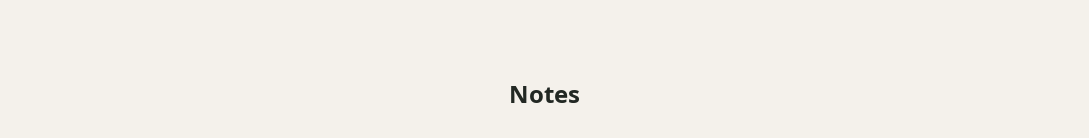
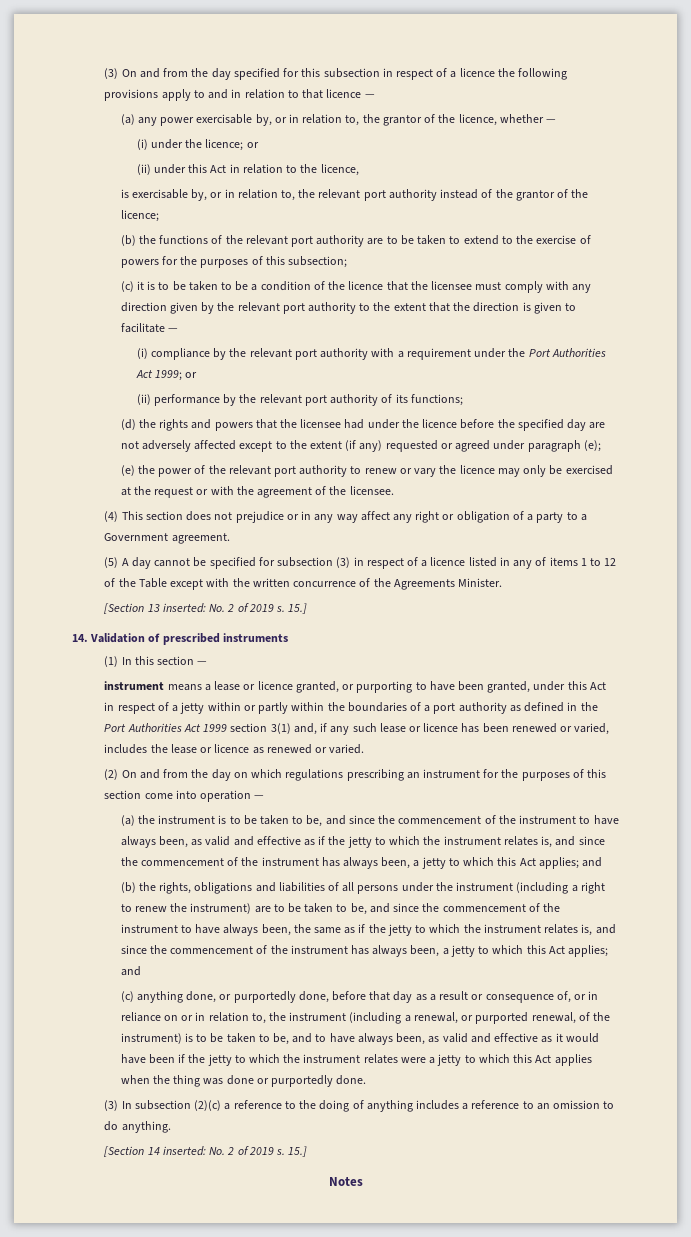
(509, 94) none -> [104,68,568,80] [104,89,375,101] [120,114,557,126] [136,139,259,151] [136,164,359,176] [120,189,589,201] [120,210,159,222] [120,235,591,247] [120,256,347,268] [120,281,592,293] [120,302,577,314] [120,323,178,333] [136,348,606,360] [135,370,198,381] [136,394,463,406] [120,419,606,431] [120,440,601,452] [120,465,613,477] [120,486,394,498] [104,511,587,523] [104,533,230,544] [104,557,617,569] [104,578,503,590] [104,603,308,614] [72,633,288,645] [104,656,208,667] [104,681,606,693] [104,702,598,714] [104,723,610,735] [104,744,365,754] [104,769,607,781] [104,790,265,802] [120,815,619,827] [120,836,605,848] [120,857,603,869] [120,882,605,894] [120,903,561,915] [120,924,616,936] [120,945,609,957] [120,966,141,976] [120,991,599,1003] [120,1012,611,1024] [120,1033,599,1045] [120,1054,592,1066] [120,1075,367,1087] [104,1100,615,1112] [104,1121,171,1133] [104,1146,308,1157] (3) On and from the day specified for this subsection in respect of a licence the following provisions apply to and in relation to that licence — // (a) any power exercisable by, or in relation to, the grantor of the licence, whether — // (i) under the licence; or // (ii) under this Act in relation to the licence, // is exercisable by, or in relation to, the relevant port authority instead of the grantor of the licence; // (b) the functions of the relevant port authority are to be taken to extend to the exercise of powers for the purposes of this subsection; // (c) it is to be taken to be a condition of the licence that the licensee must comply with any direction given by the relevant port authority to the extent that the direction is given to facilitate — // (i) compliance by the relevant port authority with a requirement under the Port Authorities Act 1999; or // (ii) performance by the relevant port authority of its functions; // (d) the rights and powers that the licensee had under the licence before the specified day are not adversely affected except to the extent (if any) requested or agreed under paragraph (e); // (e) the power of the relevant port authority to renew or vary the licence may only be exercised at the request or with the agreement of the licensee. // (4) This section does not prejudice or in any way affect any right or obligation of a party to a Government agreement. // (5) A day cannot be specified for subsection (3) in respect of a licence listed in any of items 1 to 12 of the Table except with the written concurrence of the Agreements Minister. // [Section 13 inserted: No. 2 of 2019 s. 15.] // 14. Validation of prescribed instruments // (1) In this section — // instrument means a lease or licence granted, or purporting to have been granted, under this Act in respect of a jetty within or partly within the boundaries of a port authority as defined in the Port Authorities Act 1999 section 3(1) and, if any such lease or licence has been renewed or varied, includes the lease or licence as renewed or varied. // (2) On and from the day on which regulations prescribing an instrument for the purposes of this section come into operation — // (a) the instrument is to be taken to be, and since the commencement of the instrument to have always been, as valid and effective as if the jetty to which the instrument relates is, and since the commencement of the instrument has always been, a jetty to which this Act applies; and // (b) the rights, obligations and liabilities of all persons under the instrument (including a right to renew the instrument) are to be taken to be, and since the commencement of the instrument to have always been, the same as if the jetty to which the instrument relates is, and since the commencement of the instrument has always been, a jetty to which this Act applies; and // (c) anything done, or purportedly done, before that day as a result or consequence of, or in reliance on or in relation to, the instrument (including a renewal, or purported renewal, of the instrument) is to be taken to be, and to have always been, as valid and effective as it would have been if the jetty to which the instrument relates were a jetty to which this Act applies when the thing was done or purportedly done. // (3) In subsection (2)(c) a reference to the doing of anything includes a reference to an omission to do anything. // [Section 14 inserted: No. 2 of 2019 s. 15.] //

